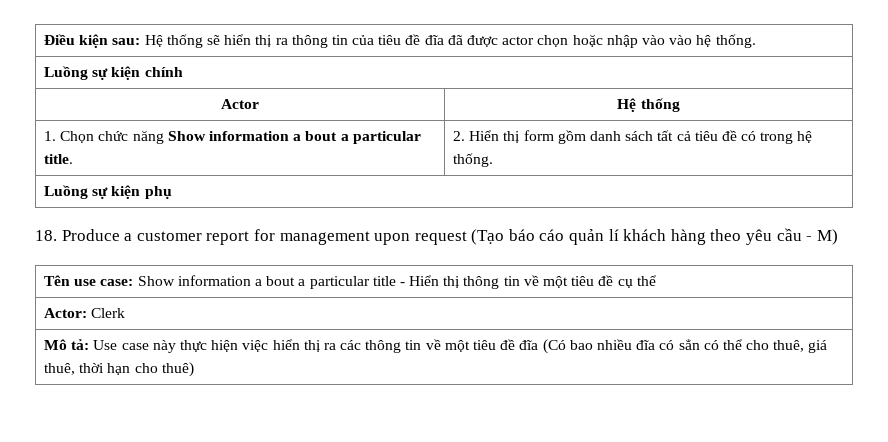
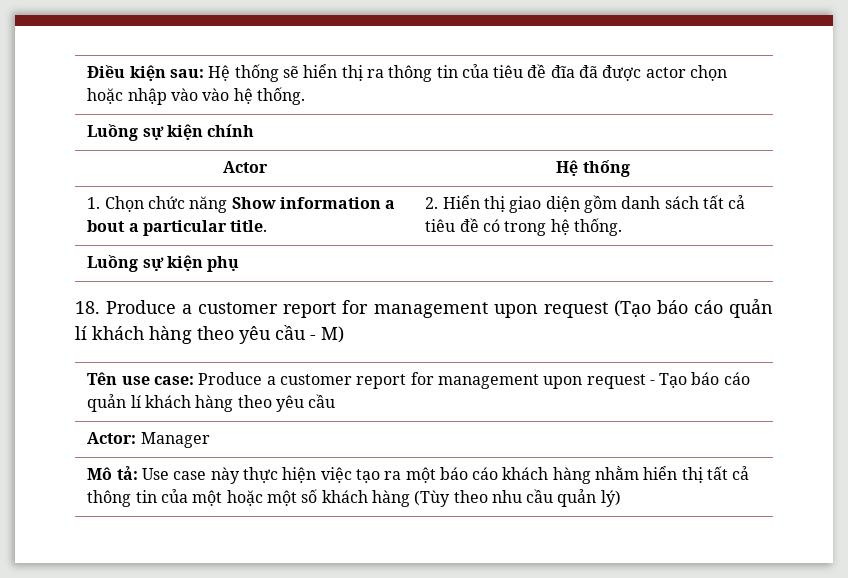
[523,130,554,141] form -> [509,196,580,213] giao diện
[137,275,656,289] Show information a bout a particular title - Hiển thị thông tin về một tiêu đề cụ thể -> [198,372,750,389] [87,394,336,412] Produce a customer report for management upon request - Tạo báo cáo quản lí khách hàng theo yêu cầu
[91,308,126,318] Clerk -> [140,432,210,448] Manager
[272,339,828,354] [44,362,194,377] hiển thị ra các thông tin về một tiêu đề đĩa (Có bao nhiều đĩa có sẳn có thể cho thuê, giá thuê, thời hạn cho thuê) -> [355,466,750,484] [87,489,621,507] tạo ra một báo cáo khách hàng nhằm hiển thị tất cả thông tin của một hoặc một số khách hàng (Tùy theo nhu cầu quản lý)

